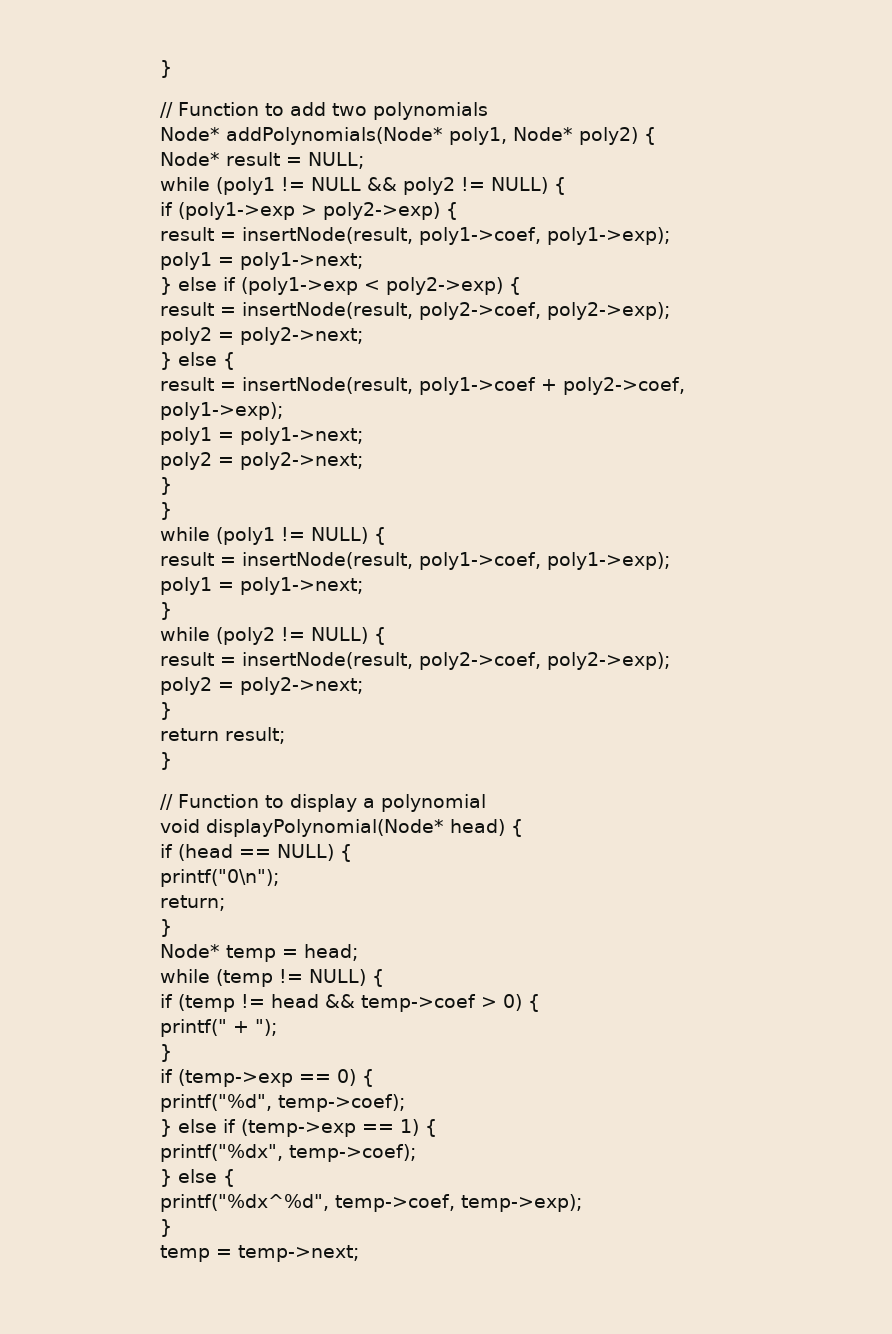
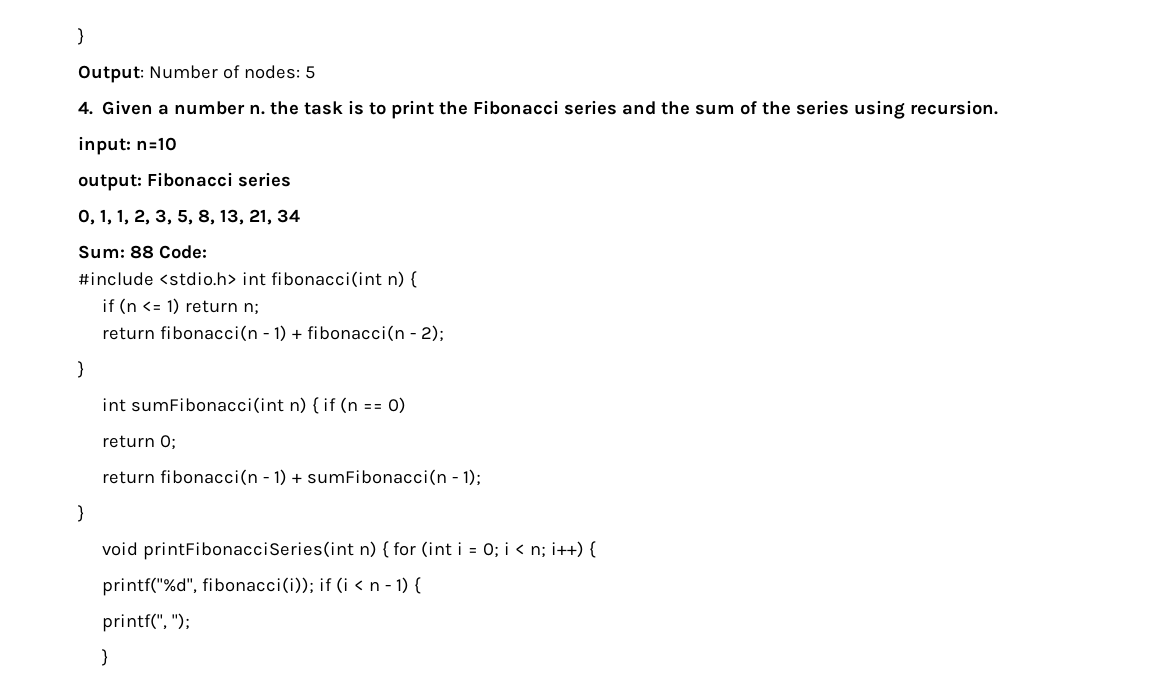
[159,60,172,78] [159,102,488,120] [159,127,656,145] [159,152,364,169] [159,177,566,195] [159,202,458,220] [159,227,670,245] [159,252,363,270] [159,277,521,295] [159,302,670,320] [159,327,363,345] [159,352,235,370] [159,377,685,395] [159,402,283,420] [159,427,363,445] [159,452,363,470] [159,477,172,495] [159,502,172,520] [159,527,386,545] [159,552,670,570] [159,577,363,595] [159,602,172,620] [159,627,386,645] [159,652,670,670] [159,677,363,695] [159,702,172,720] [159,727,285,744] [159,752,172,770] [159,794,486,812] [159,819,523,837] [159,844,352,862] [159,869,279,887] [159,895,225,911] [159,919,172,937] [159,944,358,962] [159,969,384,987] [159,994,540,1012] [159,1019,277,1037] [159,1044,172,1062] [159,1069,374,1087] [159,1094,405,1112] [159,1119,437,1137] [159,1144,416,1162] [159,1169,235,1187] [159,1194,582,1212] [159,1219,172,1237] [159,1245,359,1262] } // // Function to add two polynomials // Node* addPolynomials(Node* poly1, Node* poly2) { // Node* result = NULL; // while (poly1 != NULL && poly2 != NULL) { // if (poly1->exp > poly2->exp) { // result = insertNode(result, poly1->coef, poly1->exp); // poly1 = poly1->next; // } else if (poly1->exp < poly2->exp) { // result = insertNode(result, poly2->coef, poly2->exp); // poly2 = poly2->next; // } else { // result = insertNode(result, poly1->coef + poly2->coef, poly1->exp); // poly1 = poly1->next; // poly2 = poly2->next; // } // } // while (poly1 != NULL) { // result = insertNode(result, poly1->coef, poly1->exp); // poly1 = poly1->next; // } // while (poly2 != NULL) { // result = insertNode(result, poly2->coef, poly2->exp); // poly2 = poly2->next; // } // return result; // } // // Function to display a polynomial // void displayPolynomial(Node* head) { // if (head == NULL) { // printf("0\n"); // return; // } // Node* temp = head; // while (temp != NULL) { // if (temp != head && temp->coef > 0) { // printf(" + "); // } // if (temp->exp == 0) { // printf("%d", temp->coef); // } else if (temp->exp == 1) { // printf("%dx", temp->coef); // } else { // printf("%dx^%d", temp->coef, temp->exp); // } // temp = temp->next; -> [78,28,84,45] [78,65,315,83] [78,100,999,119] [78,136,177,155] [78,172,291,191] [78,209,300,225] [78,245,207,259] [78,271,417,288] [102,298,259,315] [102,325,444,342] [78,361,84,378] [102,397,406,414] [102,435,177,450] [102,469,481,486] [78,505,84,522] [102,541,596,560] [102,577,421,596] [102,613,191,632] [102,649,109,666] } // Output: Number of nodes: 5 // 4. Given a number n. the task is to print the Fibonacci series and the sum of the series using recursion. // input: n=10 // output: Fibonacci series // 0, 1, 1, 2, 3, 5, 8, 13, 21, 34 // Sum: 88 Code: // #include <stdio.h> int fibonacci(int n) { // if (n <= 1) return n; // return fibonacci(n - 1) + fibonacci(n - 2); // } // int sumFibonacci(int n) { if (n == 0) // return 0; // return fibonacci(n - 1) + sumFibonacci(n - 1); // } // void printFibonacciSeries(int n) { for (int i = 0; i < n; i++) { // printf("%d", fibonacci(i)); if (i < n - 1) { // printf(", "); // }

